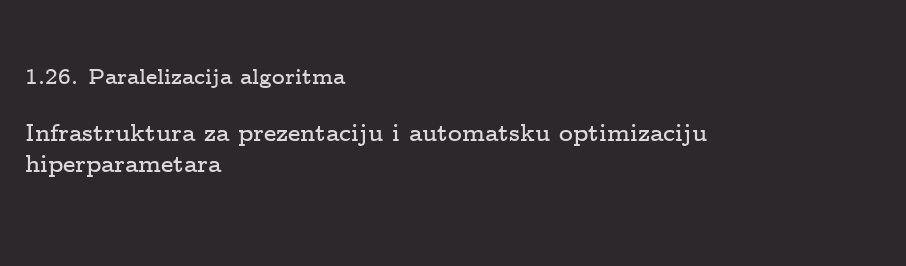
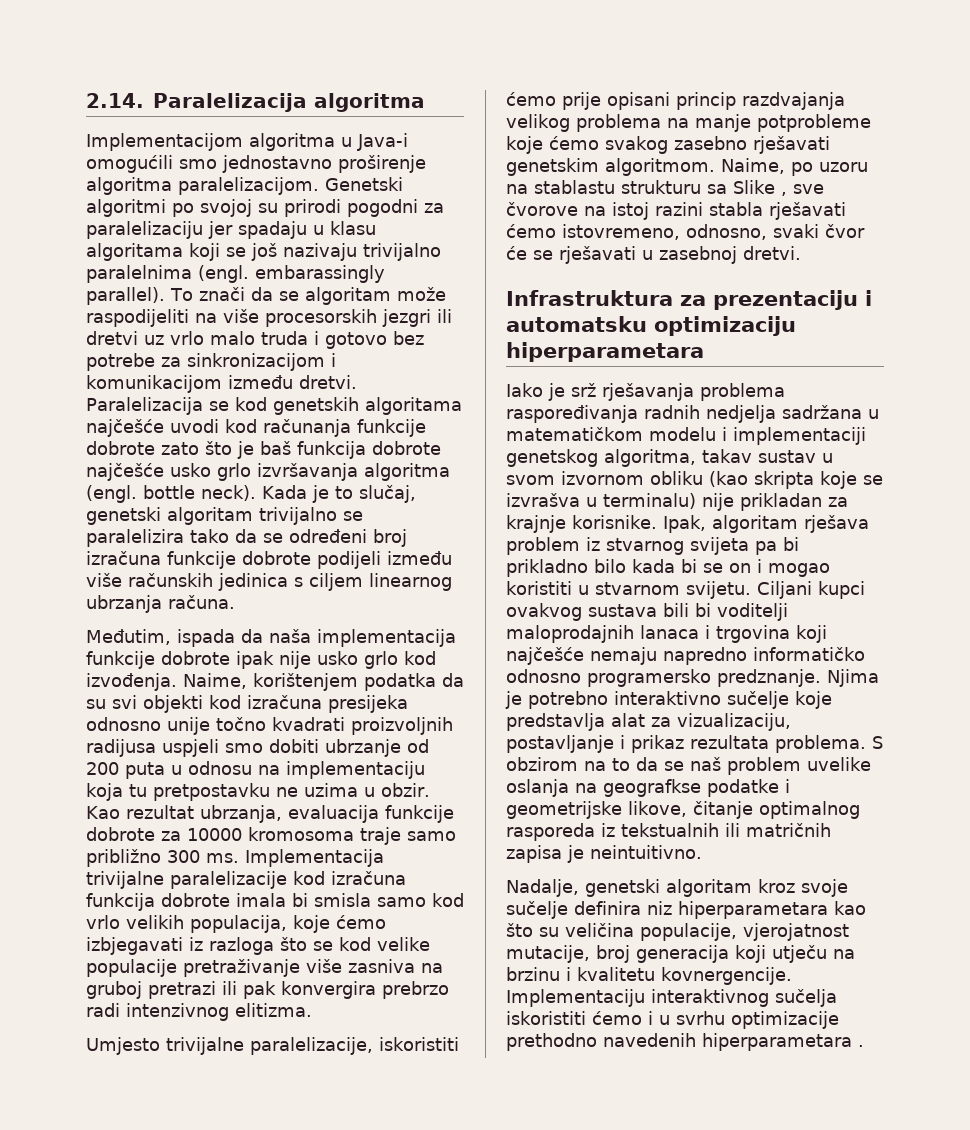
[25,69,78,84] 1.26. -> [86,93,144,108] 2.14.
(346, 78) none -> [86,133,408,151] [86,155,426,173] [86,177,403,195] [86,199,444,217] [86,221,376,239] [86,243,441,261] [86,265,385,283] [86,287,446,305] [86,309,452,327] [86,331,424,349] [86,353,336,371] [86,375,357,393] [86,397,462,415] [86,419,426,437] [86,441,441,459] [86,463,450,481] [86,485,416,503] [86,507,363,525] [86,529,407,547] [86,551,452,569] [86,573,452,591] [86,595,235,613] [86,629,456,647] [86,651,436,669] [86,673,464,691] [86,695,408,713] [86,717,453,735] [86,739,429,757] [86,761,425,779] [86,783,430,801] [86,805,454,823] [86,827,456,845] [86,849,384,867] [86,871,406,889] [86,893,464,911] [86,915,386,933] [86,937,430,955] [86,959,443,977] [86,981,449,999] [86,1003,312,1021] [86,1037,459,1055] [506,92,845,110] [506,114,871,132] [506,136,830,154] [506,158,868,176] [506,180,824,196] [506,202,846,220] [506,224,865,240] [506,246,801,264] // Implementacijom algoritma u Java-i omogućili smo jednostavno proširenje algoritma paralelizacijom. Genetski algoritmi po svojoj su prirodi pogodni za paralelizaciju jer spadaju u klasu algoritama koji se još nazivaju trivijalno paralelnima (engl. embarassingly parallel). To znači da se algoritam može raspodijeliti na više procesorskih jezgri ili dretvi uz vrlo malo truda i gotovo bez potrebe za sinkronizacijom i komunikacijom između dretvi. Paralelizacija se kod genetskih algoritama najčešće uvodi kod računanja funkcije dobrote zato što je baš funkcija dobrote najčešće usko grlo izvršavanja algoritma (engl. bottle neck). Kada je to slučaj, genetski algoritam trivijalno se paralelizira tako da se određeni broj izračuna funkcije dobrote podijeli između više računskih jedinica s ciljem linearnog ubrzanja računa. // Međutim, ispada da naša implementacija funkcije dobrote ipak nije usko grlo kod izvođenja. Naime, korištenjem podatka da su svi objekti kod izračuna presijeka odnosno unije točno kvadrati proizvoljnih radijusa uspjeli smo dobiti ubrzanje od 200 puta u odnosu na implementaciju koja tu pretpostavku ne uzima u obzir. Kao rezultat ubrzanja, evaluacija funkcije dobrote za 10000 kromosoma traje samo približno 300 ms. Implementacija trivijalne paralelizacije kod izračuna funkcija dobrote imala bi smisla samo kod vrlo velikih populacija, koje ćemo izbjegavati iz razloga što se kod velike populacije pretraživanje više zasniva na gruboj pretrazi ili pak konvergira prebrzo radi intenzivnog elitizma. // Umjesto trivijalne paralelizacije, iskoristiti ćemo prije opisani princip razdvajanja velikog problema na manje potprobleme koje ćemo svakog zasebno rješavati genetskim algoritmom. Naime, po uzoru na stablastu strukturu sa Slike , sve čvorove na istoj razini stabla rješavati ćemo istovremeno, odnosno, svaki čvor će se rješavati u zasebnoj dretvi.
(222, 166) none -> [506,383,785,401] [506,405,879,423] [506,427,866,445] [506,449,833,467] [506,471,883,489] [506,493,848,511] [506,515,869,533] [506,537,799,555] [506,559,830,577] [506,581,865,599] [506,603,788,621] [506,625,827,643] [506,647,865,665] [506,669,879,687] [505,691,832,709] [506,713,791,731] [506,735,883,753] [506,757,871,775] [506,779,790,797] [506,801,860,819] [506,823,831,841] [506,845,702,863] [506,879,848,897] [506,901,866,919] [506,923,849,941] [506,945,855,963] [506,967,792,985] [506,989,837,1007] [506,1011,839,1029] [506,1033,864,1051] // Iako je srž rješavanja problema raspoređivanja radnih nedjelja sadržana u matematičkom modelu i implementaciji genetskog algoritma, takav sustav u svom izvornom obliku (kao skripta koje se izvrašva u terminalu) nije prikladan za krajnje korisnike. Ipak, algoritam rješava problem iz stvarnog svijeta pa bi prikladno bilo kada bi se on i mogao koristiti u stvarnom svijetu. Ciljani kupci ovakvog sustava bili bi voditelji maloprodajnih lanaca i trgovina koji najčešće nemaju napredno informatičko odnosno programersko predznanje. Njima je potrebno interaktivno sučelje koje predstavlja alat za vizualizaciju, postavljanje i prikaz rezultata problema. S obzirom na to da se naš problem uvelike oslanja na geografkse podatke i geometrijske likove, čitanje optimalnog rasporeda iz tekstualnih ili matričnih zapisa je neintuitivno. // Nadalje, genetski algoritam kroz svoje sučelje definira niz hiperparametara kao što su veličina populacije, vjerojatnost mutacije, broj generacija koji utječu na brzinu i kvalitetu kovnergencije. Implementaciju interaktivnog sučelja iskoristiti ćemo i u svrhu optimizacije prethodno navedenih hiperparametara .

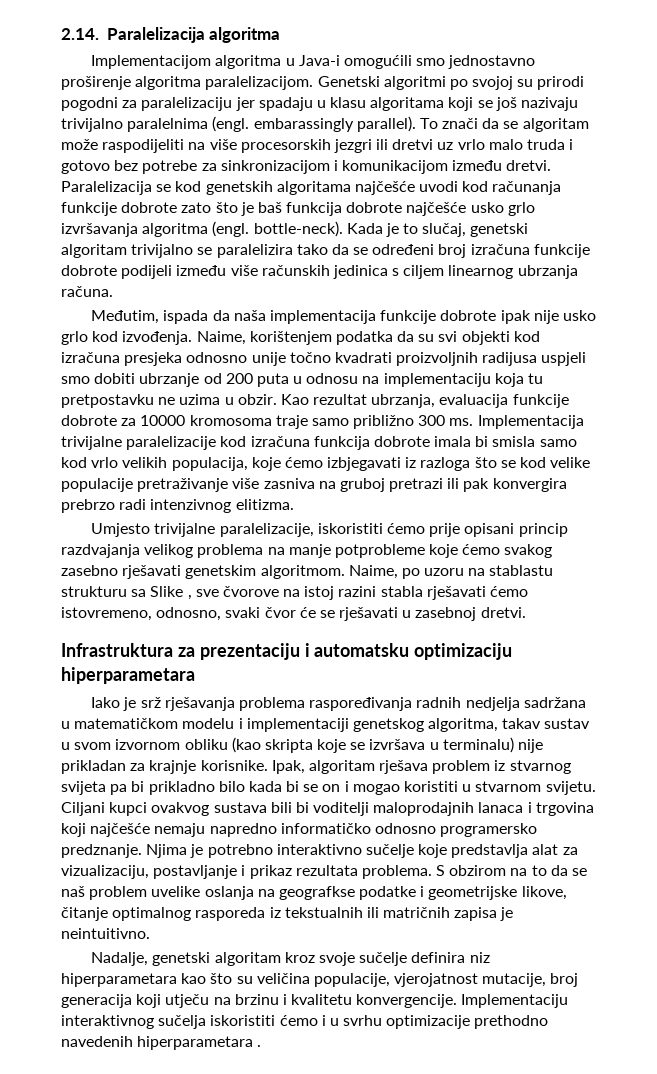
[143,485,256,501] bottle neck). -> [253,221,343,237] bottle-neck).
[328,695,408,713] presijeka -> [124,352,183,366] presjeka
[506,493,580,507] izvrašva -> [369,739,426,750] izvršava
[661,967,792,985] kovnergencije. -> [356,994,458,1008] konvergencije.

